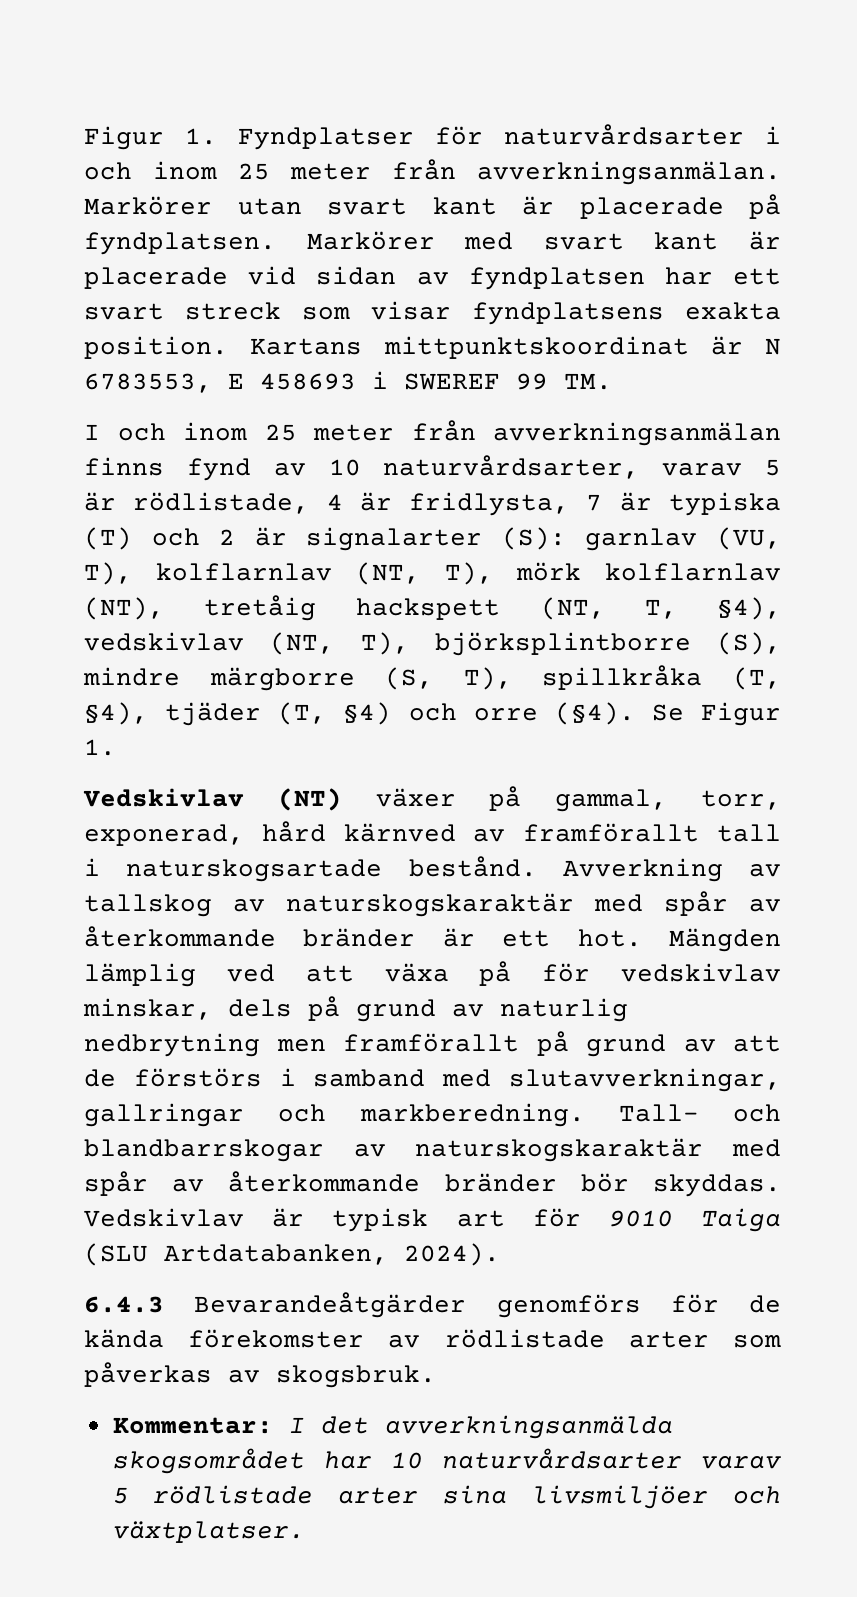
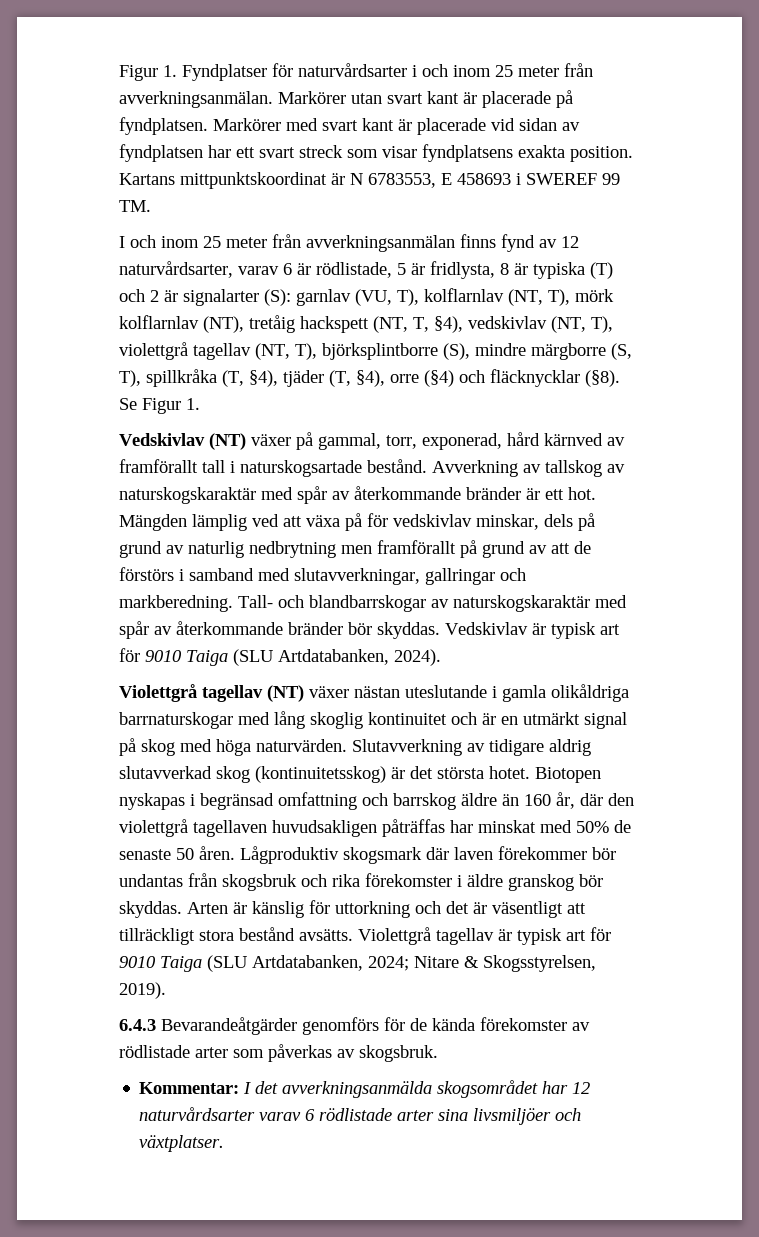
[328,459,361,476] 10 -> [561,236,579,248] 12
[765,459,781,476] [84,492,603,516] 5 är rödlistade, 4 är fridlysta, 7 -> [283,261,509,279] 6 är rödlistade, 5 är fridlysta, 8
(409, 643) none -> [119,342,317,360] violettgrå tagellav (NT, T),
[343,702,635,725] §4) och orre (§4). -> [356,369,620,387] §4), orre (§4) och fläcknycklar (§8).
(500, 1254) none -> [119,684,629,702] [119,711,627,729] [119,738,591,756] [119,766,601,783] [119,792,634,810] [119,819,631,837] [119,846,616,864] [119,873,603,891] [119,900,586,918] [119,927,611,945] [119,955,596,972] [119,982,166,999] // Violettgrå tagellav (NT) växer nästan uteslutande i gamla olikåldriga barrnaturskogar med lång skoglig kontinuitet och är en utmärkt signal på skog med höga naturvärden. Slutavverkning av tidigare aldrig slutavverkad skog (kontinuitetsskog) är det största hotet. Biotopen nyskapas i begränsad omfattning och barrskog äldre än 160 år, där den violettgrå tagellaven huvudsakligen påträffas har minskat med 50% de senaste 50 åren. Lågproduktiv skogsmark där laven förekommer bör undantas från skogsbruk och rika förekomster i äldre granskog bör skyddas. Arten är känslig för uttorkning och det är väsentligt att tillräckligt stora bestånd avsätts. Violettgrå tagellav är typisk art för 9010 Taiga (SLU Artdatabanken, 2024; Nitare & Skogsstyrelsen, 2019).
[390,1452,423,1469] 10 -> [572,1082,591,1094] 12
[112,1487,129,1504] 5 -> [305,1109,316,1121] 6

